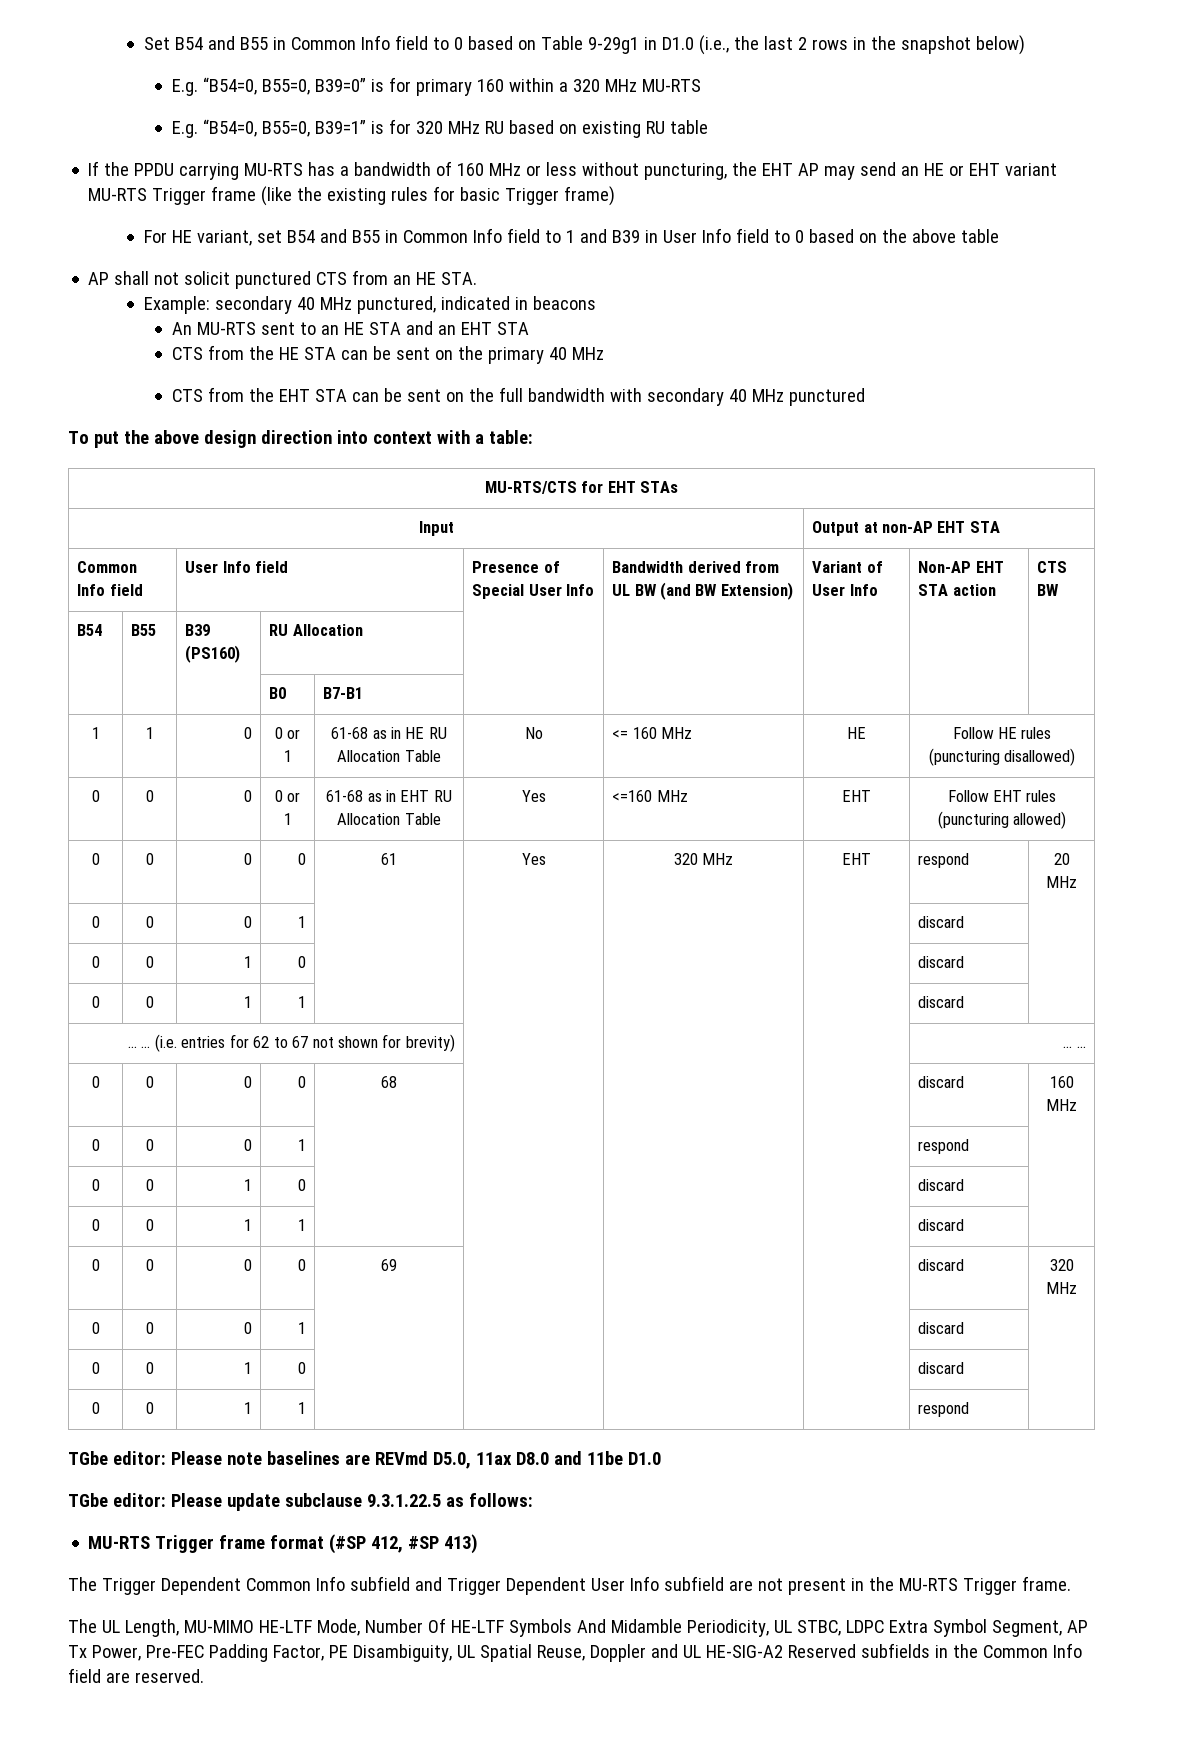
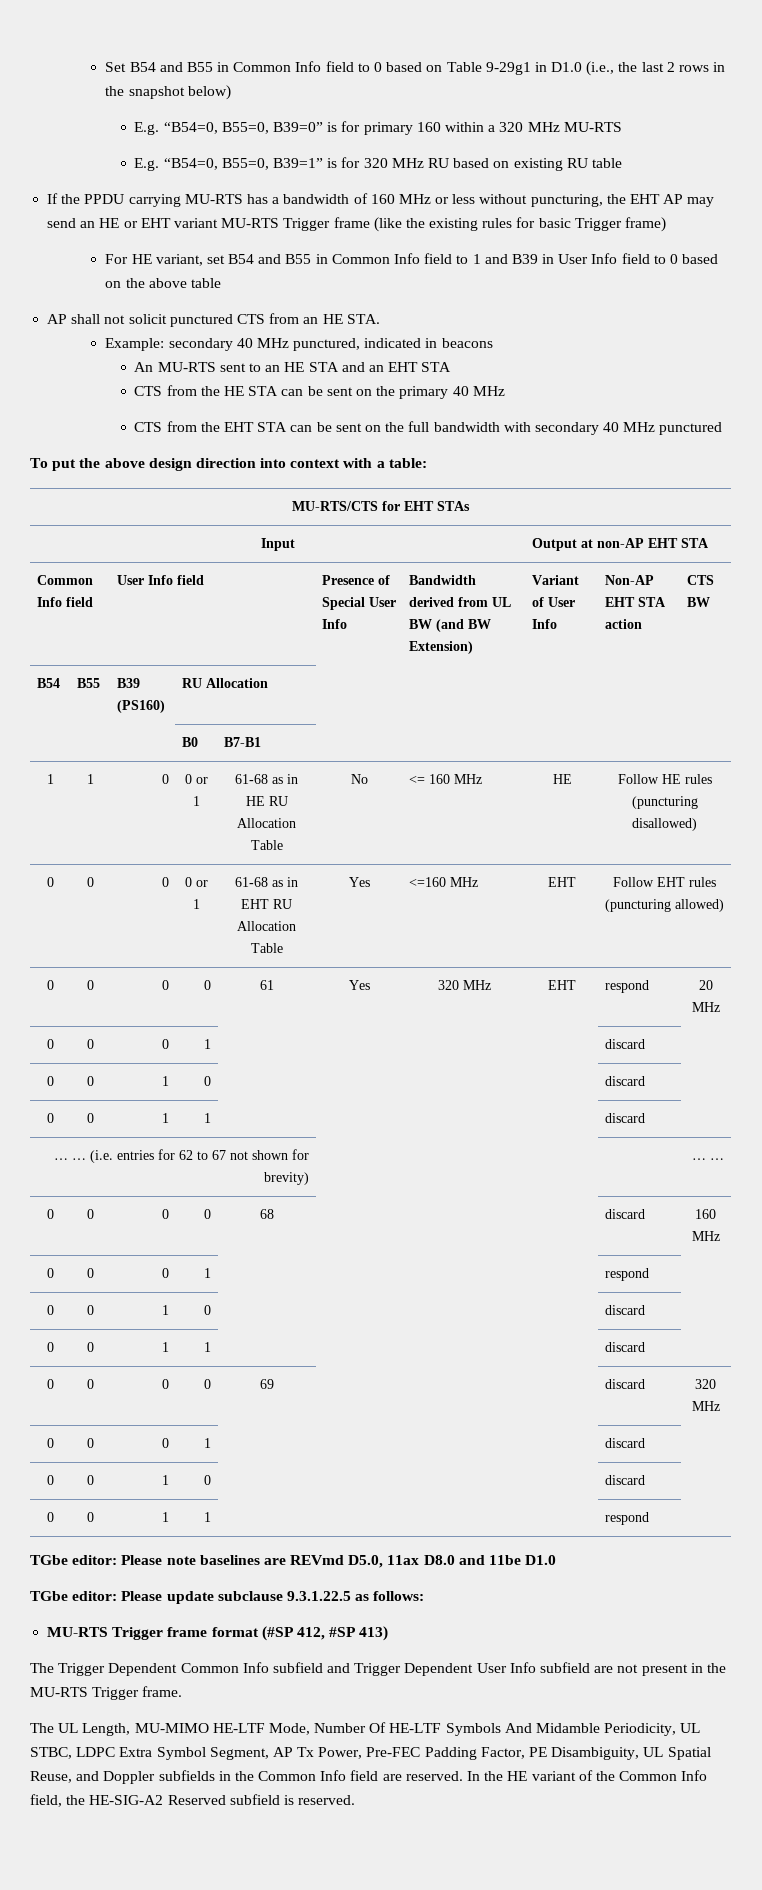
[589,1644,856,1662] Doppler and UL HE-SIG-A2 Reserved -> [76,1771,156,1784] and Doppler
(204, 1676) none -> [467,1770,708,1781] [30,1794,356,1807] In the HE variant of the Common Info field, the HE-SIG-A2 Reserved subfield is reserved.

